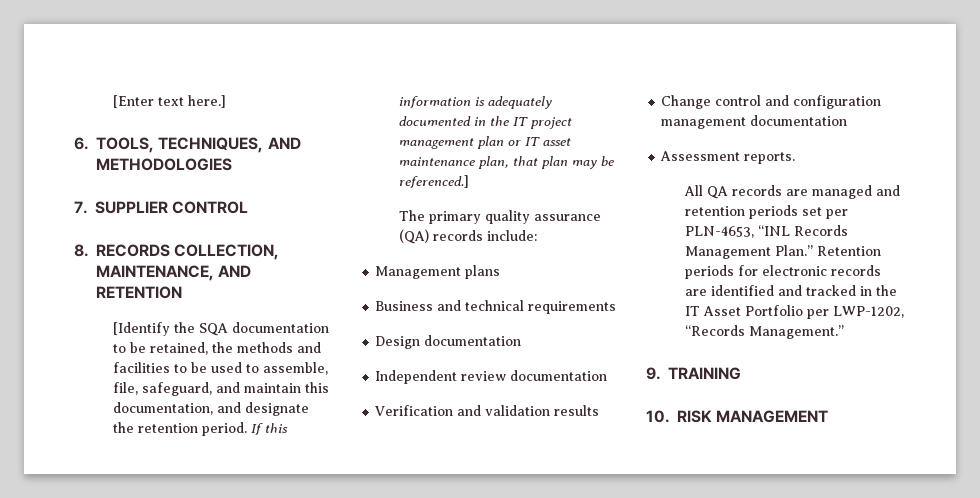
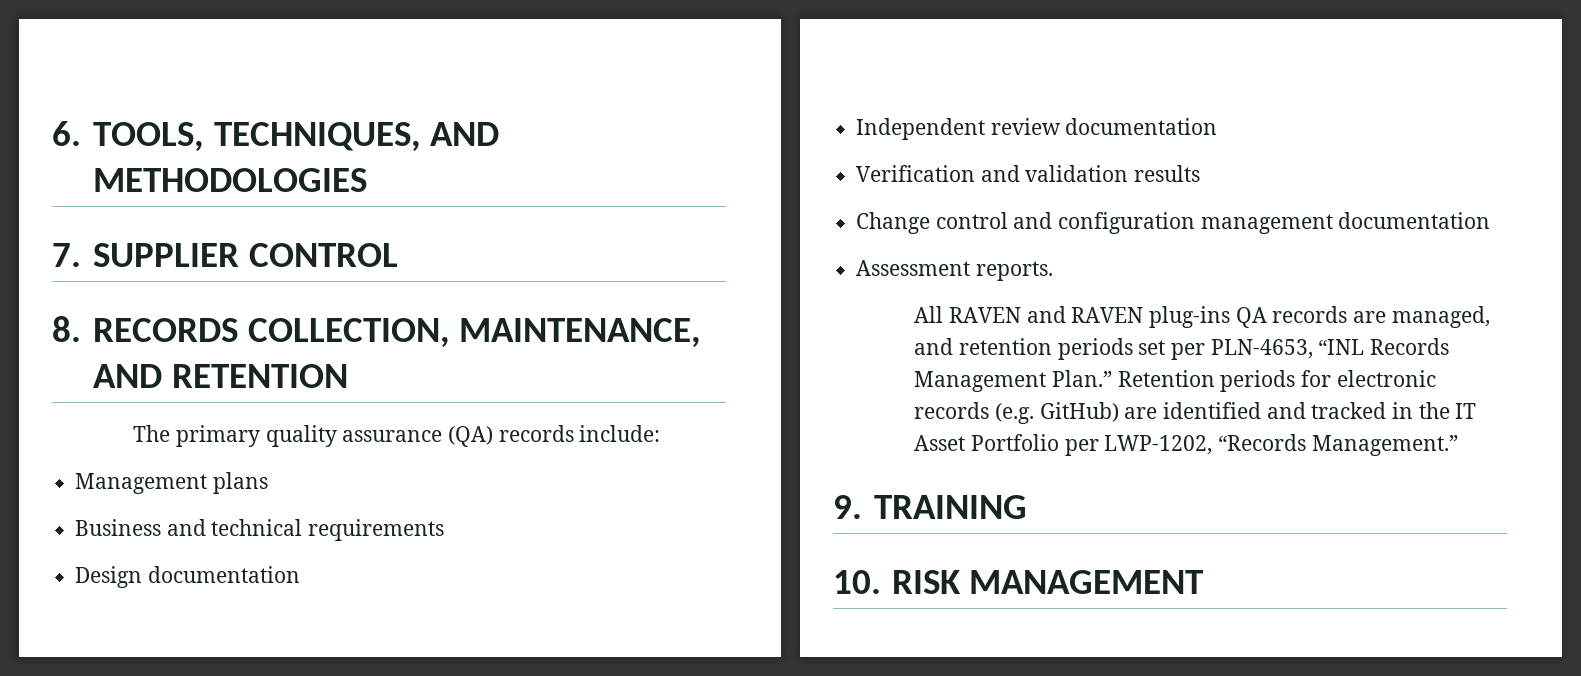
[113,95,227,108] [Enter text here.] // -> (52, 133) none
[113,322,330,336] [113,342,322,355] [113,362,329,375] [113,382,330,396] [113,402,310,416] [113,422,289,436] [399,96,553,109] [399,116,573,129] [399,136,572,149] [399,156,615,169] [399,175,470,188] // [Identify the SQA documentation to be retained, the methods and facilities to be used to assemble, file, safeguard, and maintain this documentation, and designate the retention period. If this information is adequately documented in the IT project management plan or IT asset maintenance plan, that plan may be referenced.] -> (348, 376) none
(704, 190) none -> [949,306,1231,328] RAVEN and RAVEN plug-ins
[812,185,873,199] managed -> [1391,306,1490,328] managed,
(882, 270) none -> [995,402,1119,424] (e.g. GitHub)

